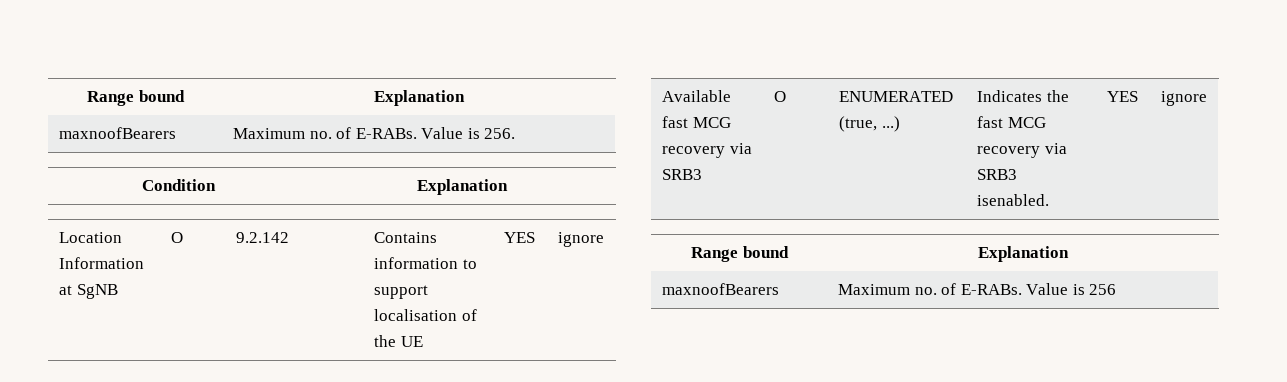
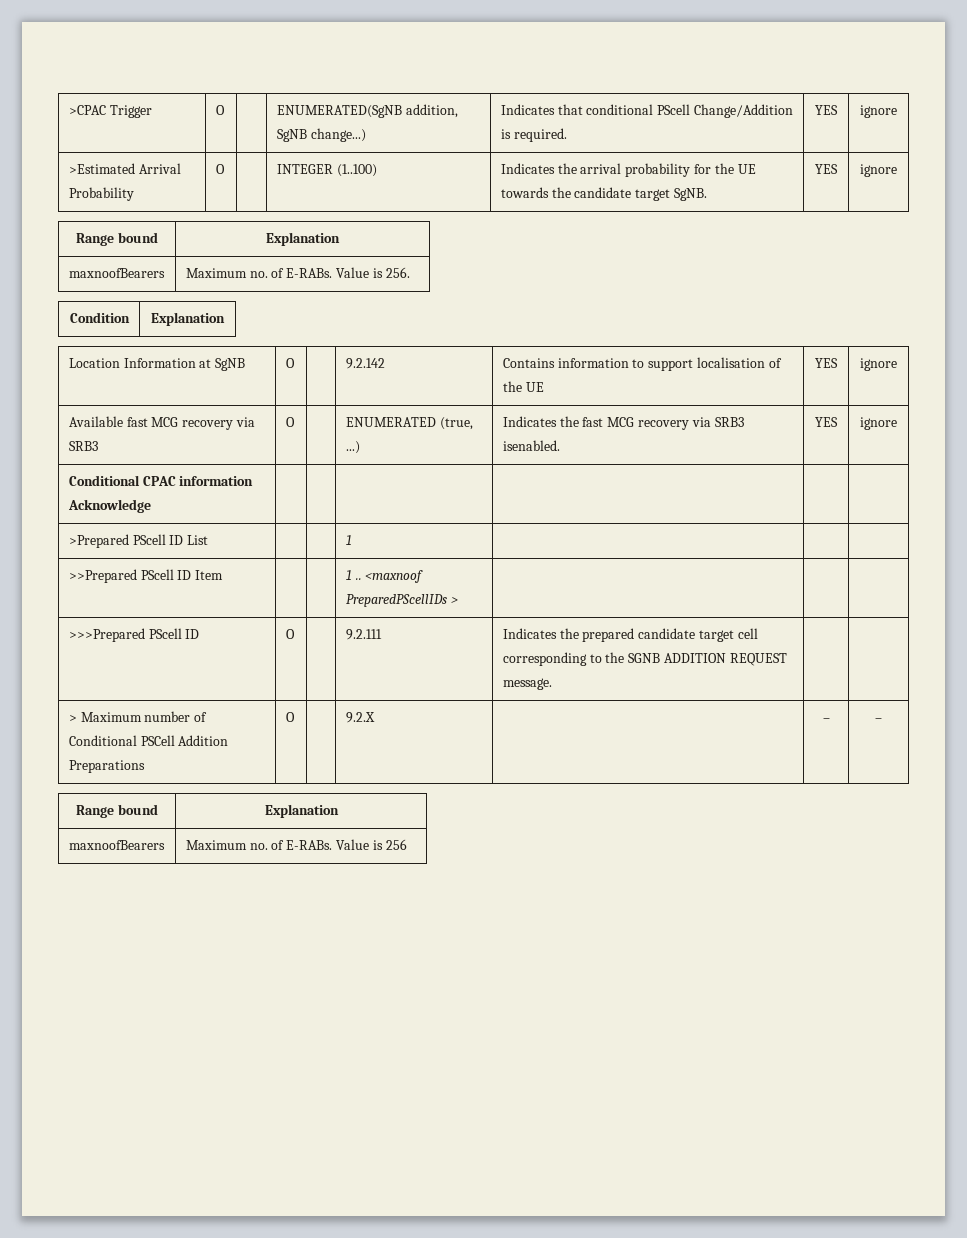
(87, 98) none -> [68,105,152,118] [215,105,225,115] [276,104,458,118] [276,128,366,142] [500,104,794,118] [500,128,567,142] [815,105,838,115] [860,105,897,118] [68,163,181,174] [68,187,134,201] [215,164,225,174] [276,164,377,177] [500,163,756,177] [500,187,708,201] [815,164,838,174] [860,164,897,177] >CPAC Trigger | O | | ENUMERATED(SgNB addition, SgNB change...) | Indicates that conditional PScell Change/Addition is required. | YES | ignore // >Estimated Arrival Probability | O | | INTEGER (1..100) | Indicates the arrival probability for the UE towards the candidate target SgNB. | YES | ignore //
(1207, 98) none -> [68,475,254,486] [67,499,151,513] [68,534,209,548] [345,535,352,545] [68,569,224,583] [345,570,424,583] [345,594,458,607] [68,628,200,642] [285,629,295,639] [345,629,382,640] [502,628,758,642] [502,652,787,666] [502,678,552,690] [68,711,208,722] [68,735,229,746] [68,760,145,773] [285,712,295,722] [345,712,375,723] [822,718,830,722] [875,718,882,722] // Conditional CPAC information Acknowledge | | | | | | // >Prepared PScell ID List | | | 1 | | | // >>Prepared PScell ID Item | | | 1 .. <maxnoof PreparedPScellIDs > | | | // >>>Prepared PScell ID | O | | 9.2.111 | Indicates the prepared candidate target cell corresponding to the SGNB ADDITION REQUEST message. | | // > Maximum number of Conditional PSCell Addition Preparations | O | | 9.2.X | | – | –

